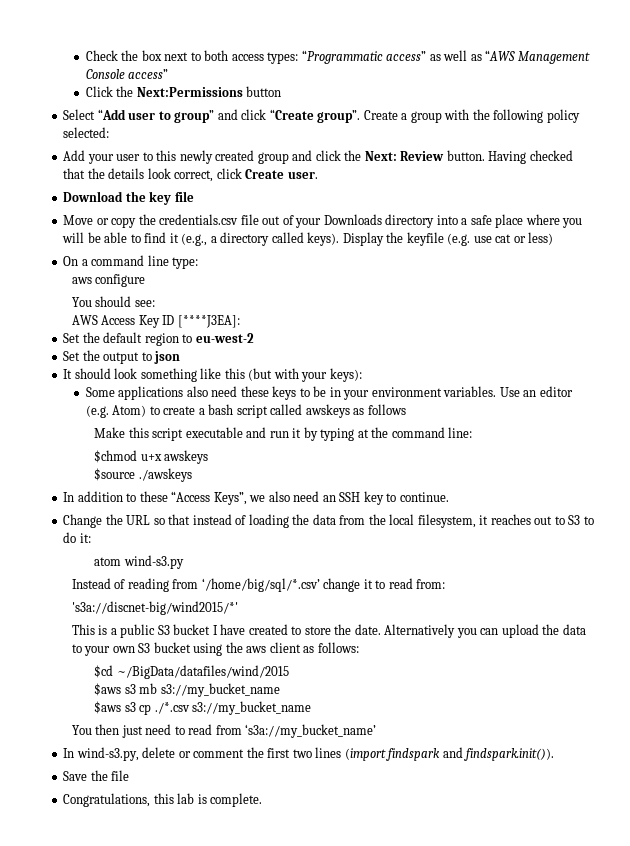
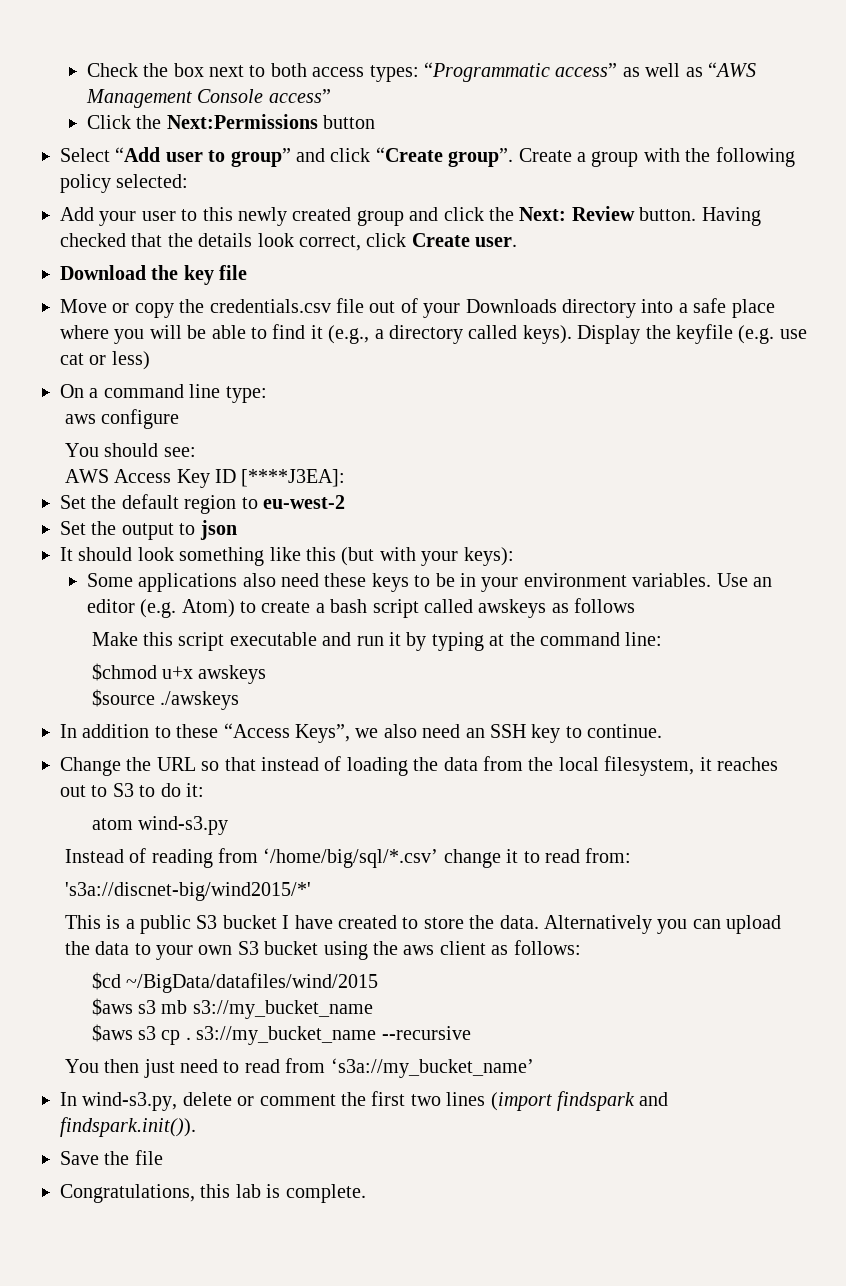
[354,624,381,635] date. -> [499,915,539,929] data.
[154,701,312,715] ./*.csv s3://my_bucket_name -> [185,1026,471,1045] . s3://my_bucket_name --recursive

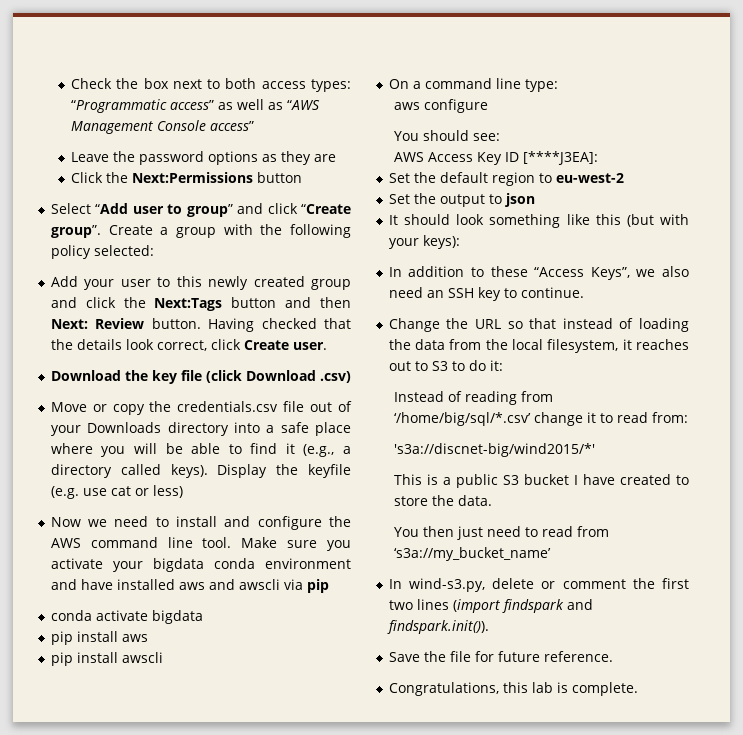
(331, 96) none -> [70,151,336,165] // Leave the password options as they are
(514, 214) none -> [154,297,351,311] Next:Tags button and then
(248, 272) none -> [205,370,351,383] (click Download .csv)
(150, 360) none -> [50,516,351,530] [50,537,351,551] [50,558,351,572] [50,579,329,593] [50,610,203,624] [50,631,148,645] [50,652,163,666] // Now we need to install and configure the AWS command line tool. Make sure you activate your bigdata conda environment and have installed aws and awscli via pip // conda activate bigdata // pip install aws // pip install awscli
[86,573,772,592] [86,598,636,618] [91,632,663,651] [91,663,267,684] [91,689,239,710] // Some applications also need these keys to be in your environment variables. Use an editor (e.g. Atom) to create a bash script called awskeys as follows // Make this script executable and run it by typing at the command line: // $chmod u+x awskeys // $source ./awskeys -> (460, 242) none
[91,816,228,835] // atom wind-s3.py -> (503, 365) none
[543,915,782,934] [64,940,581,960] [91,972,378,993] [91,998,373,1019] [91,1024,471,1045] Alternatively you can upload the data to your own S3 bucket using the aws client as follows: // $cd ~/BigData/datafiles/wind/2015 // $aws s3 mb s3://my_bucket_name // $aws s3 cp . s3://my_bucket_name --recursive -> (493, 500) none
(163, 1157) none -> [474,651,613,662] for future reference.

